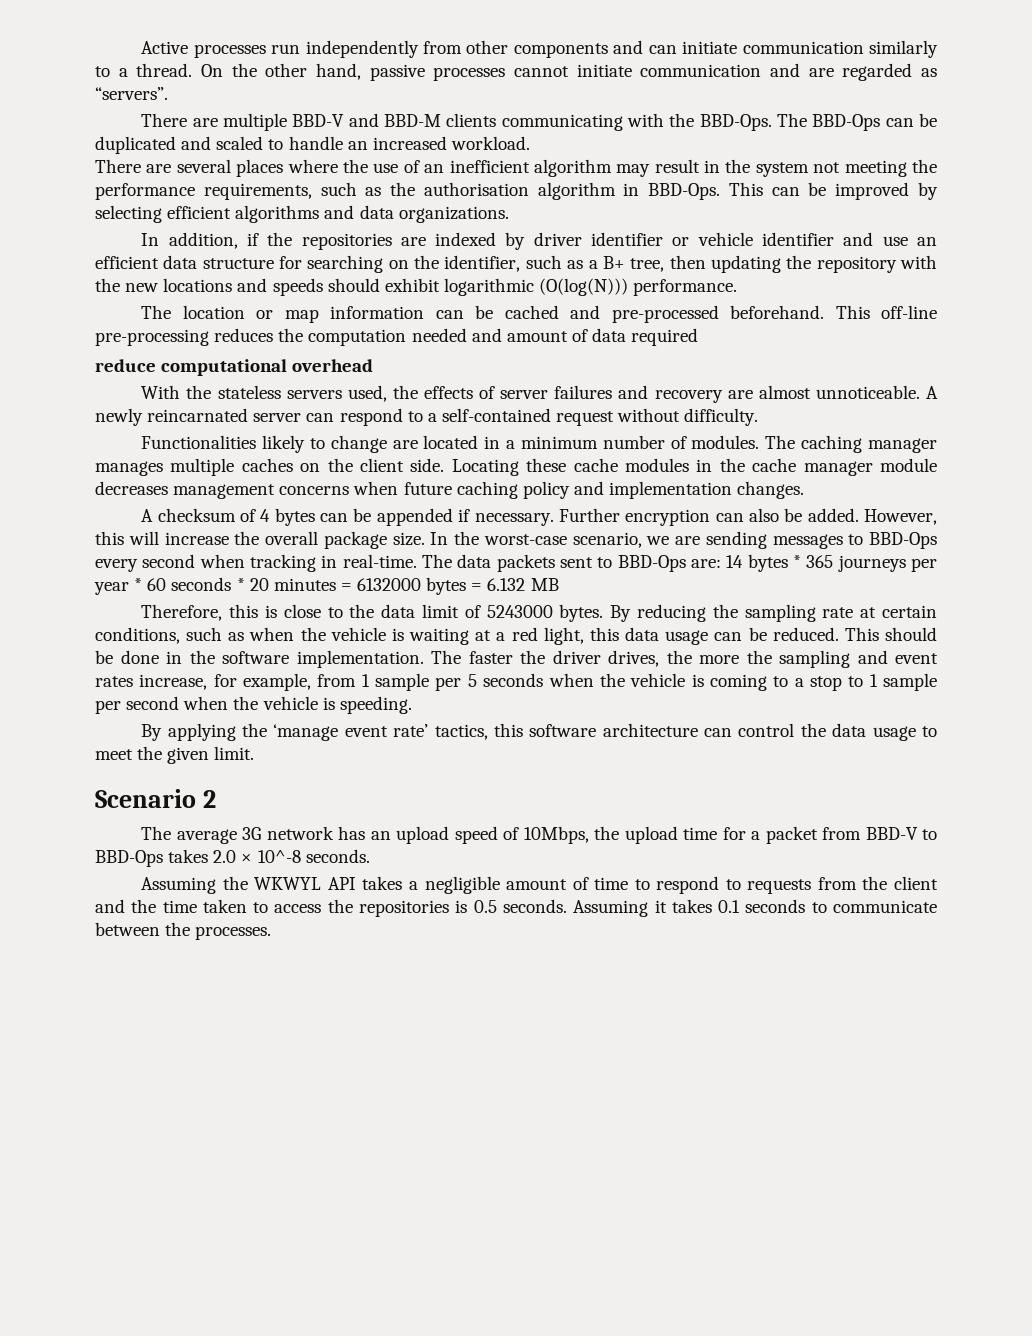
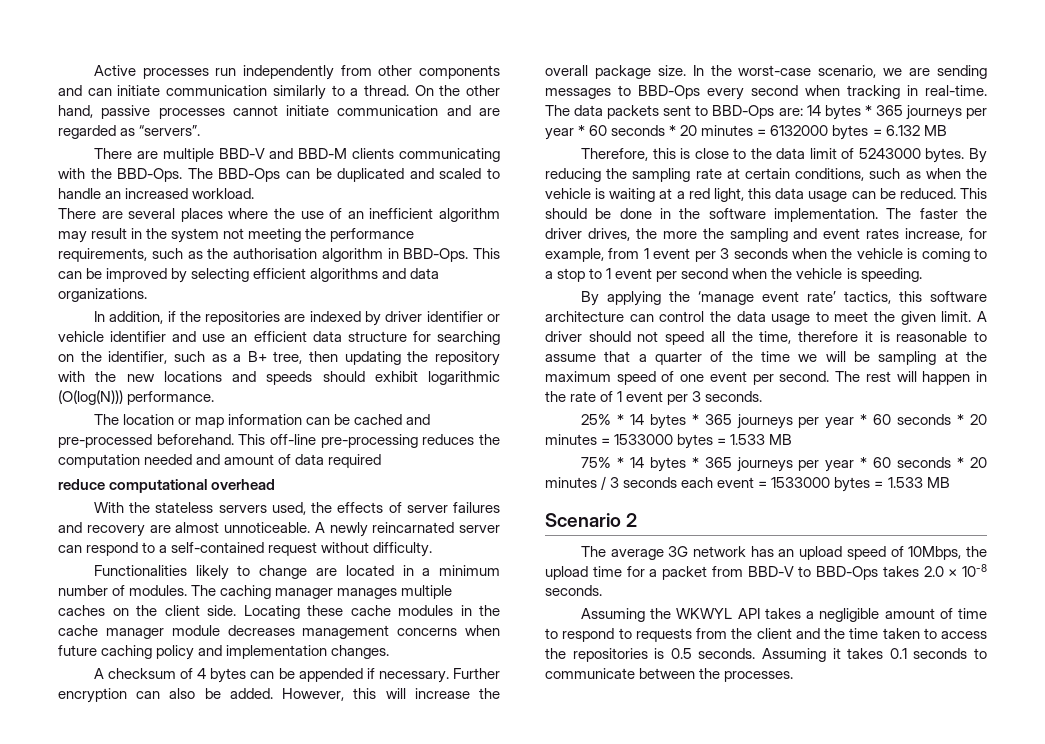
[375,673,477,691] sample per 5 -> [653,248,730,262] event per 3
[883,673,938,691] sample -> [615,268,653,279] event
(255, 753) none -> [976,311,987,322] [545,331,987,345] [545,351,987,365] [545,371,987,385] [545,391,763,405] [580,414,987,429] [545,434,793,449] [580,457,987,472] [545,476,950,492] A driver should not speed all the time, therefore it is reasonable to assume that a quarter of the time we will be sampling at the maximum speed of one event per second. The rest will happen in the rate of 1 event per 3 seconds. // 25% * 14 bytes * 365 journeys per year * 60 seconds * 20 minutes = 1533000 bytes = 1.533 MB // 75% * 14 bytes * 365 journeys per year * 60 seconds * 20 minutes / 3 seconds each event = 1533000 bytes = 1.533 MB
[257,850,301,863] 10^-8 -> [962,564,987,577] 10-8

